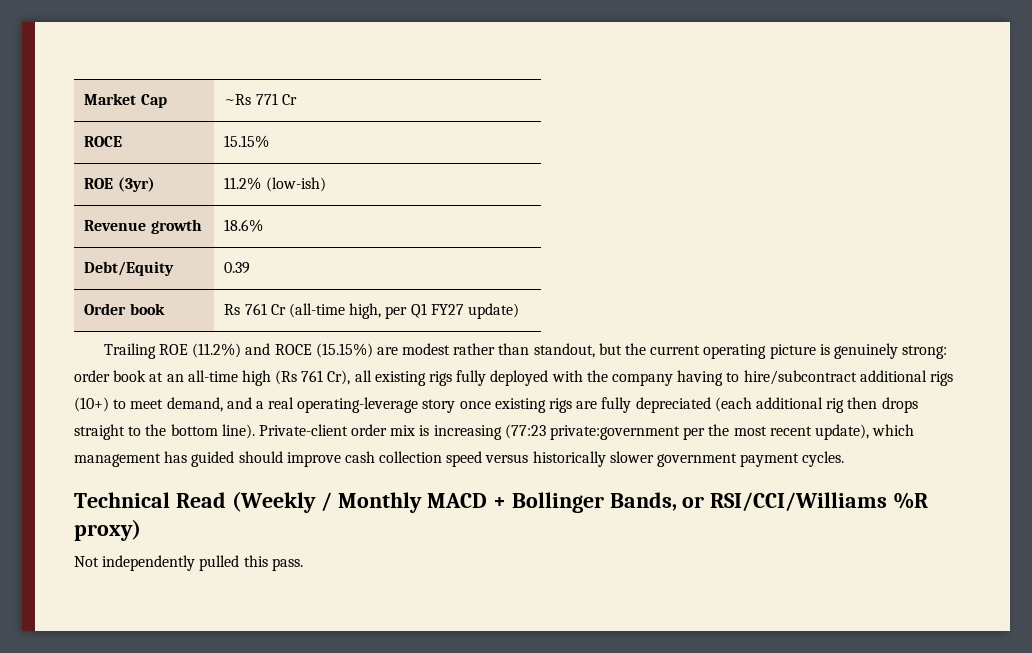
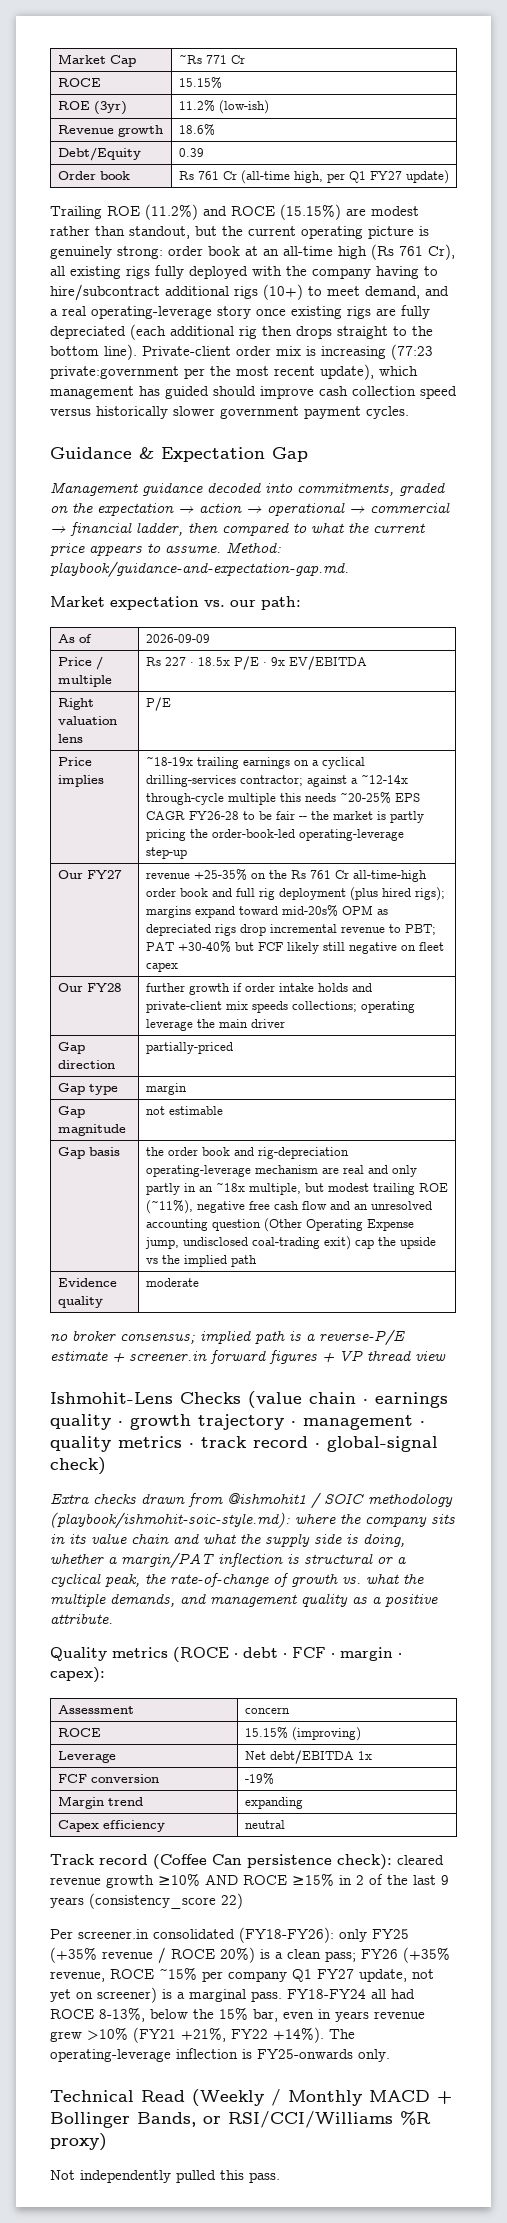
(845, 459) none -> [50,447,308,462] [50,482,445,496] [50,502,450,516] [50,522,425,536] [50,542,281,556] [50,561,349,577] [50,596,301,610] [57,634,92,643] [145,634,210,643] [57,656,103,670] [57,675,112,687] [145,656,367,670] [57,698,94,710] [57,716,117,725] [57,734,83,743] [145,697,171,711] [57,757,92,766] [57,775,104,787] [145,756,365,769] [145,774,408,787] [145,792,420,805] [145,811,424,823] [145,829,404,841] [145,847,187,859] [57,870,122,879] [145,869,427,882] [145,887,445,901] [145,905,388,918] [145,924,436,936] [145,941,444,954] [145,962,178,972] [57,983,121,992] [145,983,372,995] [145,1001,415,1013] [145,1019,285,1031] [57,1042,85,1054] [57,1060,115,1069] [145,1042,233,1054] [57,1083,118,1095] [145,1083,187,1095] [57,1106,85,1118] [57,1124,126,1136] [145,1106,223,1115] [57,1147,120,1159] [145,1147,349,1159] [145,1165,417,1177] [145,1182,448,1195] [145,1200,432,1214] [145,1218,414,1232] [144,1236,436,1250] [145,1255,257,1267] [57,1278,117,1287] [57,1296,103,1308] [145,1278,199,1287] [50,1329,405,1345] [50,1350,446,1364] [50,1391,448,1408] [50,1414,425,1430] [50,1436,438,1452] [50,1457,106,1475] [50,1492,453,1508] [50,1512,455,1528] [50,1533,405,1547] [50,1552,406,1568] [50,1573,424,1587] [50,1593,438,1607] [50,1613,113,1624] [50,1647,402,1662] [50,1667,105,1683] [57,1705,134,1714] [244,1707,290,1714] [57,1728,101,1737] [244,1727,361,1741] [57,1751,116,1763] [244,1750,372,1764] [57,1774,159,1783] [244,1773,274,1785] [57,1796,143,1809] [244,1797,303,1809] [57,1820,165,1832] [244,1820,285,1829] [50,1854,444,1870] [50,1873,449,1888] [50,1893,243,1909] [50,1927,409,1943] [50,1947,450,1964] [50,1967,434,1982] [50,1987,415,2003] [50,2007,425,2022] [50,2027,355,2043] [50,2048,390,2062] // Guidance & Expectation Gap // Management guidance decoded into commitments, graded on the expectation → action → operational → commercial → financial ladder, then compared to what the current price appears to assume. Method: playbook/guidance-and-expectation-gap.md. // Market expectation vs. our path: // As of | 2026-09-09 // Price / multiple | Rs 227 · 18.5x P/E · 9x EV/EBITDA // Right valuation lens | P/E // Price implies | ~18-19x trailing earnings on a cyclical drilling-services contractor; against a ~12-14x through-cycle multiple this needs ~20-25% EPS CAGR FY26-28 to be fair -- the market is partly pricing the order-book-led operating-leverage step-up // Our FY27 | revenue +25-35% on the Rs 761 Cr all-time-high order book and full rig deployment (plus hired rigs); margins expand toward mid-20s% OPM as depreciated rigs drop incremental revenue to PBT; PAT +30-40% but FCF likely still negative on fleet capex // Our FY28 | further growth if order intake holds and private-client mix speeds collections; operating leverage the main driver // Gap direction | partially-priced // Gap type | margin // Gap magnitude | not estimable // Gap basis | the order book and rig-depreciation operating-leverage mechanism are real and only partly in an ~18x multiple, but modest trailing ROE (~11%), negative free cash flow and an unresolved accounting question (Other Operating Expense jump, undisclosed coal-trading exit) cap the upside vs the implied path // Evidence quality | moderate // no broker consensus; implied path is a reverse-P/E estimate + screener.in forward figures + VP thread view // Ishmohit-Lens Checks (value chain · earnings quality · growth trajectory · management · quality metrics · track record · global-signal check) // Extra checks drawn from @ishmohit1 / SOIC methodology (playbook/ishmohit-soic-style.md): where the company sits in its value chain and what the supply side is doing, whether a margin/PAT inflection is structural or a cyclical peak, the rate-of-change of growth vs. what the multiple demands, and management quality as a positive attribute. // Quality metrics (ROCE · debt · FCF · margin · capex): // Assessment | concern // ROCE | 15.15% (improving) // Leverage | Net debt/EBITDA 1x // FCF conversion | -19% // Margin trend | expanding // Capex efficiency | neutral // Track record (Coffee Can persistence check): cleared revenue growth ≥10% AND ROCE ≥15% in 2 of the last 9 years (consistency_score 22) // Per screener.in consolidated (FY18-FY26): only FY25 (+35% revenue / ROCE 20%) is a clean pass; FY26 (+35% revenue, ROCE ~15% per company Q1 FY27 update, not yet on screener) is a marginal pass. FY18-FY24 all had ROCE 8-13%, below the 15% bar, even in years revenue grew >10% (FY21 +21%, FY22 +14%). The operating-leverage inflection is FY25-onwards only.

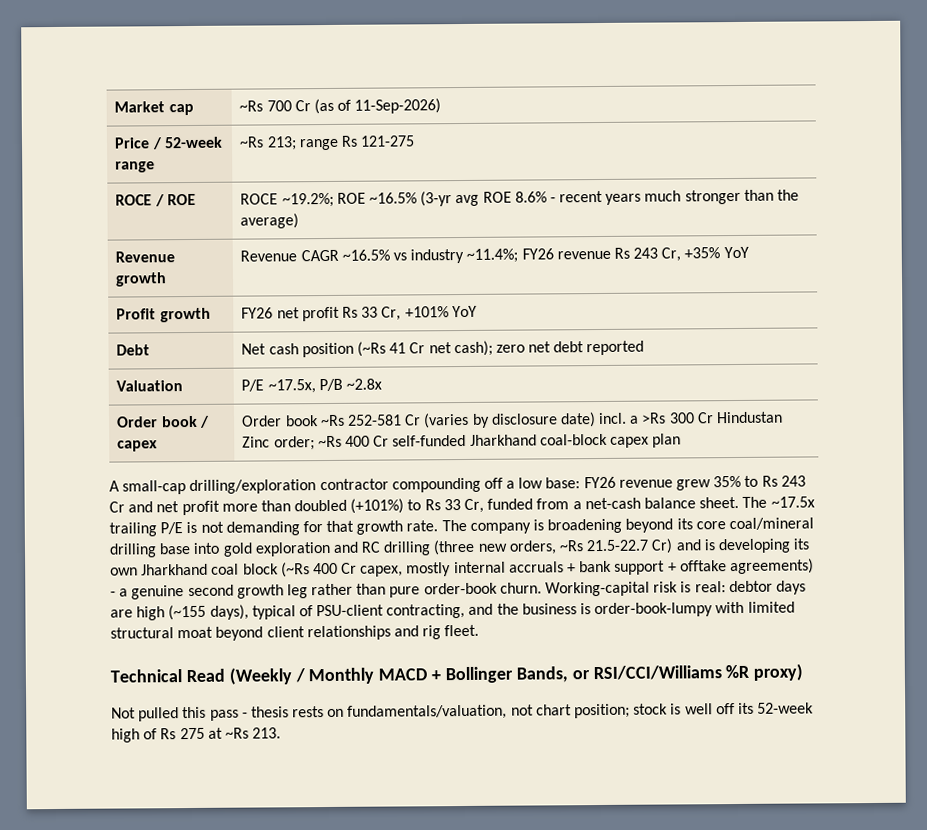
[57,54,136,67] [178,54,245,64] [57,78,101,87] [178,77,222,89] [57,101,127,115] [178,100,269,114] [57,125,163,137] [178,124,215,136] [57,147,141,161] [178,148,204,157] [57,171,130,180] [178,170,449,184] [50,204,419,220] [50,226,429,239] [50,244,455,260] [50,265,438,279] [50,284,449,301] [50,305,430,319] [50,324,433,340] [50,344,433,360] [50,364,418,380] [50,386,457,399] [50,406,409,419] [50,447,308,462] [50,482,445,496] [50,502,450,516] [50,522,425,536] [50,542,281,556] [50,561,349,577] [50,596,301,610] [57,634,92,643] [145,634,210,643] [57,656,103,670] [57,675,112,687] [145,656,367,670] [57,698,94,710] [57,716,117,725] [57,734,83,743] [145,697,171,711] [57,757,92,766] [57,775,104,787] [145,756,365,769] [145,774,408,787] [145,792,420,805] [145,811,424,823] [145,829,404,841] [145,847,187,859] [57,870,122,879] [145,869,427,882] [145,887,445,901] [145,905,388,918] [145,924,436,936] [145,941,444,954] [145,962,178,972] [57,983,121,992] [145,983,372,995] [145,1001,415,1013] [145,1019,285,1031] [57,1042,85,1054] [57,1060,115,1069] [145,1042,233,1054] [57,1083,118,1095] [145,1083,187,1095] [57,1106,85,1118] [57,1124,126,1136] [145,1106,223,1115] [57,1147,120,1159] [145,1147,349,1159] [145,1165,417,1177] [145,1182,448,1195] [145,1200,432,1214] [145,1218,414,1232] [144,1236,436,1250] [145,1255,257,1267] [57,1278,117,1287] [57,1296,103,1308] [145,1278,199,1287] [50,1329,405,1345] [50,1350,446,1364] [50,1391,448,1408] [50,1414,425,1430] [50,1436,438,1452] [50,1457,106,1475] [50,1492,453,1508] [50,1512,455,1528] [50,1533,405,1547] [50,1552,406,1568] [50,1573,424,1587] [50,1593,438,1607] [50,1613,113,1624] [50,1647,402,1662] [50,1667,105,1683] [57,1705,134,1714] [244,1707,290,1714] [57,1728,101,1737] [244,1727,361,1741] [57,1751,116,1763] [244,1750,372,1764] [57,1774,159,1783] [244,1773,274,1785] [57,1796,143,1809] [244,1797,303,1809] [57,1820,165,1832] [244,1820,285,1829] [50,1854,444,1870] [50,1873,449,1888] [50,1893,243,1909] [50,1927,409,1943] [50,1947,450,1964] [50,1967,434,1982] [50,1987,415,2003] [50,2007,425,2022] [50,2027,355,2043] [50,2048,390,2062] Market Cap | ~Rs 771 Cr // ROCE | 15.15% // ROE (3yr) | 11.2% (low-ish) // Revenue growth | 18.6% // Debt/Equity | 0.39 // Order book | Rs 761 Cr (all-time high, per Q1 FY27 update) // Trailing ROE (11.2%) and ROCE (15.15%) are modest rather than standout, but the current operating picture is genuinely strong: order book at an all-time high (Rs 761 Cr), all existing rigs fully deployed with the company having to hire/subcontract additional rigs (10+) to meet demand, and a real operating-leverage story once existing rigs are fully depreciated (each additional rig then drops straight to the bottom line). Private-client order mix is increasing (77:23 private:government per the most recent update), which management has guided should improve cash collection speed versus historically slower government payment cycles. // Guidance & Expectation Gap // Management guidance decoded into commitments, graded on the expectation → action → operational → commercial → financial ladder, then compared to what the current price appears to assume. Method: playbook/guidance-and-expectation-gap.md. // Market expectation vs. our path: // As of | 2026-09-09 // Price / multiple | Rs 227 · 18.5x P/E · 9x EV/EBITDA // Right valuation lens | P/E // Price implies | ~18-19x trailing earnings on a cyclical drilling-services contractor; against a ~12-14x through-cycle multiple this needs ~20-25% EPS CAGR FY26-28 to be fair -- the market is partly pricing the order-book-led operating-leverage step-up // Our FY27 | revenue +25-35% on the Rs 761 Cr all-time-high order book and full rig deployment (plus hired rigs); margins expand toward mid-20s% OPM as depreciated rigs drop incremental revenue to PBT; PAT +30-40% but FCF likely still negative on fleet capex // Our FY28 | further growth if order intake holds and private-client mix speeds collections; operating leverage the main driver // Gap direction | partially-priced // Gap type | margin // Gap magnitude | not estimable // Gap basis | the order book and rig-depreciation operating-leverage mechanism are real and only partly in an ~18x multiple, but modest trailing ROE (~11%), negative free cash flow and an unresolved accounting question (Other Operating Expense jump, undisclosed coal-trading exit) cap the upside vs the implied path // Evidence quality | moderate // no broker consensus; implied path is a reverse-P/E estimate + screener.in forward figures + VP thread view // Ishmohit-Lens Checks (value chain · earnings quality · growth trajectory · management · quality metrics · track record · global-signal check) // Extra checks drawn from @ishmohit1 / SOIC methodology (playbook/ishmohit-soic-style.md): where the company sits in its value chain and what the supply side is doing, whether a margin/PAT inflection is structural or a cyclical peak, the rate-of-change of growth vs. what the multiple demands, and management quality as a positive attribute. // Quality metrics (ROCE · debt · FCF · margin · capex): // Assessment | concern // ROCE | 15.15% (improving) // Leverage | Net debt/EBITDA 1x // FCF conversion | -19% // Margin trend | expanding // Capex efficiency | neutral // Track record (Coffee Can persistence check): cleared revenue growth ≥10% AND ROCE ≥15% in 2 of the last 9 years (consistency_score 22) // Per screener.in consolidated (FY18-FY26): only FY25 (+35% revenue / ROCE 20%) is a clean pass; FY26 (+35% revenue, ROCE ~15% per company Q1 FY27 update, not yet on screener) is a marginal pass. FY18-FY24 all had ROCE 8-13%, below the 15% bar, even in years revenue grew >10% (FY21 +21%, FY22 +14%). The operating-leverage inflection is FY25-onwards only. -> [114,101,194,116] [239,98,442,115] [114,136,223,150] [115,161,156,173] [239,135,416,151] [115,193,196,207] [240,189,799,208] [240,213,300,229] [115,251,176,263] [115,272,168,287] [240,246,749,264] [116,307,211,323] [241,305,477,322] [116,344,151,356] [241,340,645,358] [116,380,184,392] [241,378,382,394] [117,415,210,428] [117,440,159,452] [241,411,783,429] [242,433,682,451] [109,475,806,495] [109,496,815,516] [109,517,814,537] [109,538,810,558] [110,558,814,578] [110,580,806,600] [110,601,795,621] [110,624,480,641] Market cap | ~Rs 700 Cr (as of 11-Sep-2026) // Price / 52-week range | ~Rs 213; range Rs 121-275 // ROCE / ROE | ROCE ~19.2%; ROE ~16.5% (3-yr avg ROE 8.6% - recent years much stronger than the average) // Revenue growth | Revenue CAGR ~16.5% vs industry ~11.4%; FY26 revenue Rs 243 Cr, +35% YoY // Profit growth | FY26 net profit Rs 33 Cr, +101% YoY // Debt | Net cash position (~Rs 41 Cr net cash); zero net debt reported // Valuation | P/E ~17.5x, P/B ~2.8x // Order book / capex | Order book ~Rs 252-581 Cr (varies by disclosure date) incl. a >Rs 300 Cr Hindustan Zinc order; ~Rs 400 Cr self-funded Jharkhand coal-block capex plan // A small-cap drilling/exploration contractor compounding off a low base: FY26 revenue grew 35% to Rs 243 Cr and net profit more than doubled (+101%) to Rs 33 Cr, funded from a net-cash balance sheet. The ~17.5x trailing P/E is not demanding for that growth rate. The company is broadening beyond its core coal/mineral drilling base into gold exploration and RC drilling (three new orders, ~Rs 21.5-22.7 Cr) and is developing its own Jharkhand coal block (~Rs 400 Cr capex, mostly internal accruals + bank support + offtake agreements) - a genuine second growth leg rather than pure order-book churn. Working-capital risk is real: debtor days are high (~155 days), typical of PSU-client contracting, and the business is order-book-lumpy with limited structural moat beyond client relationships and rig fleet.
[80,2170,171,2183] independently -> (136, 713) none
[249,2172,280,2183] pass. -> [209,702,815,721] [111,727,282,743] pass - thesis rests on fundamentals/valuation, not chart position; stock is well off its 52-week high of Rs 275 at ~Rs 213.

